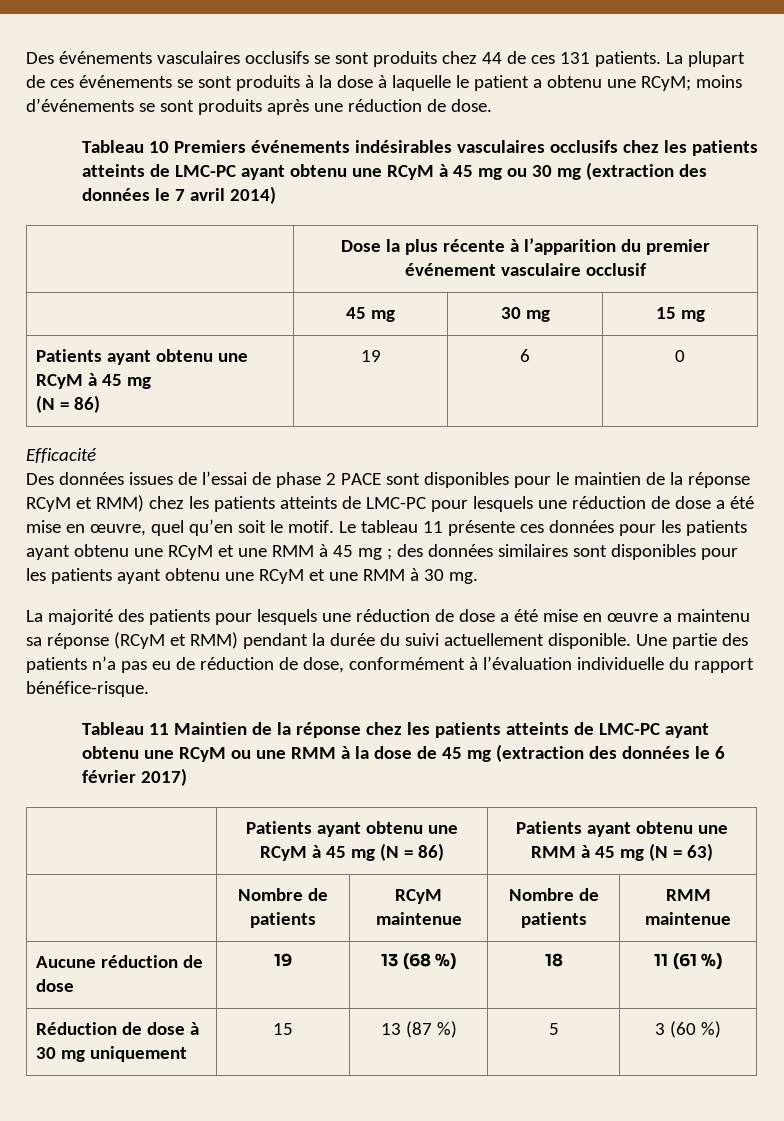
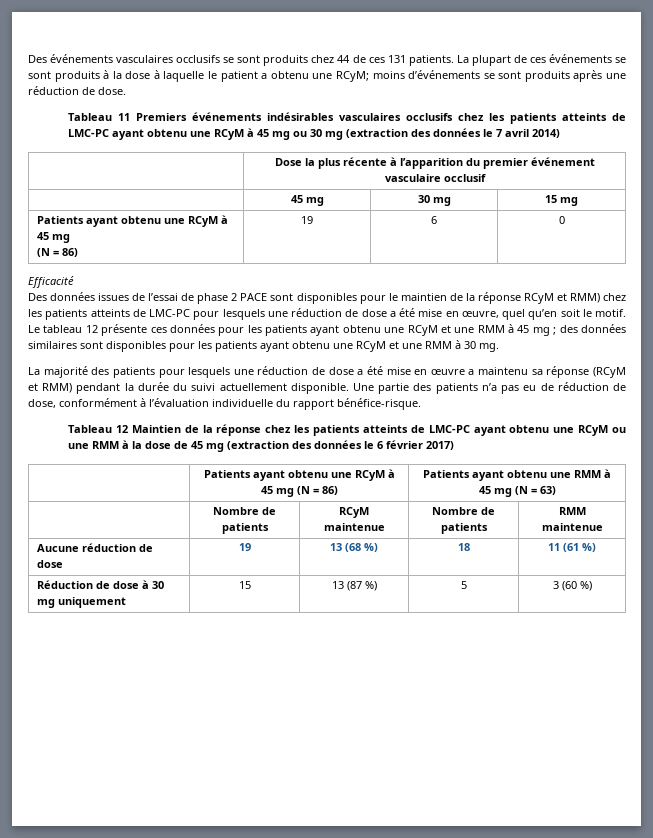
[148,141,169,153] 10 -> [118,113,131,121] 11
[422,521,443,533] 11 -> [85,325,98,333] 12
[148,723,169,735] 11 -> [116,425,129,433] 12

